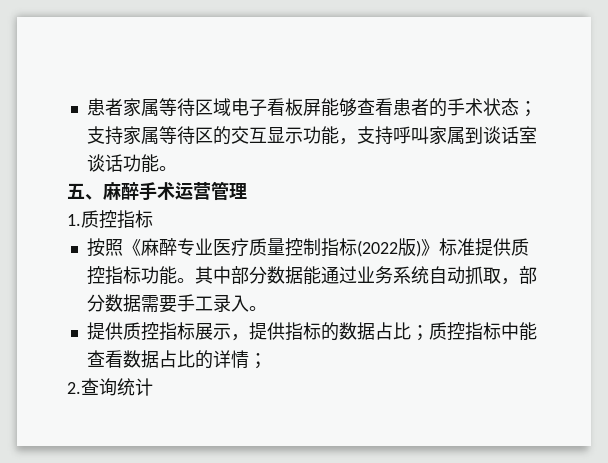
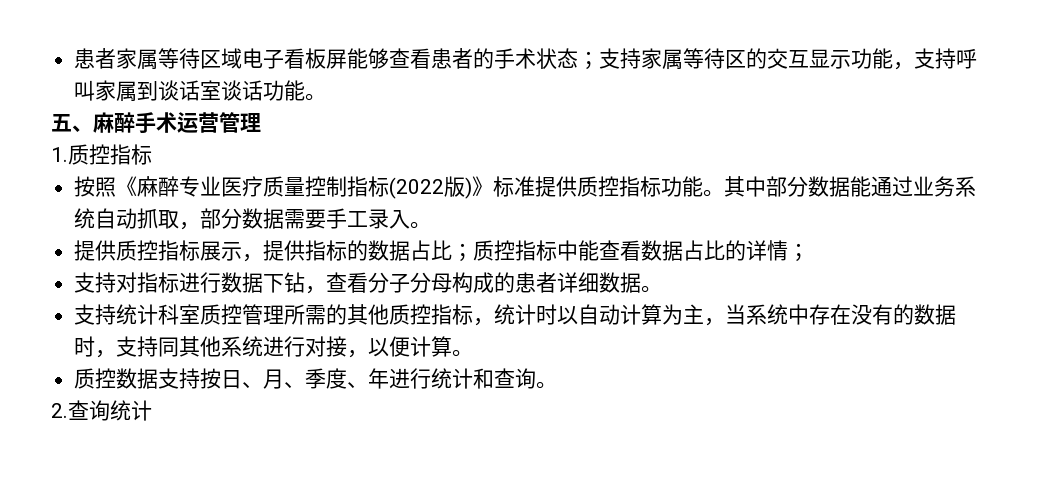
(267, 361) none -> [74,272,663,294] [74,304,957,326] [74,336,474,358] [74,368,558,389] // 支持对指标进行数据下钻，查看分子分母构成的患者详细数据。 // 支持统计科室质控管理所需的其他质控指标，统计时以自动计算为主，当系统中存在没有的数据时，支持同其他系统进行对接，以便计算。 // 质控数据支持按日、月、季度、年进行统计和查询。

